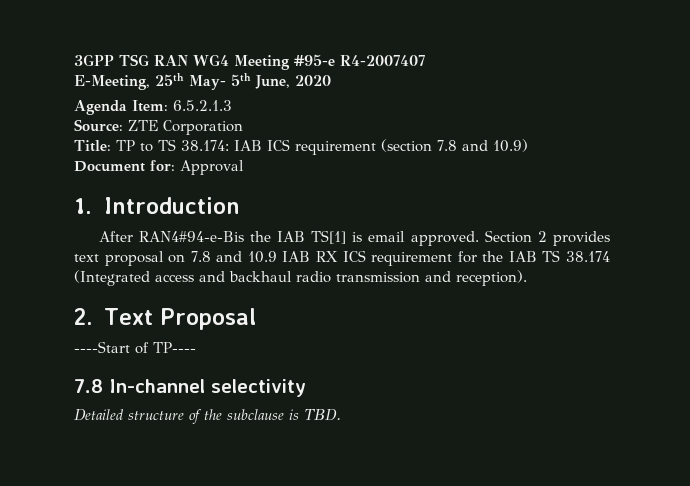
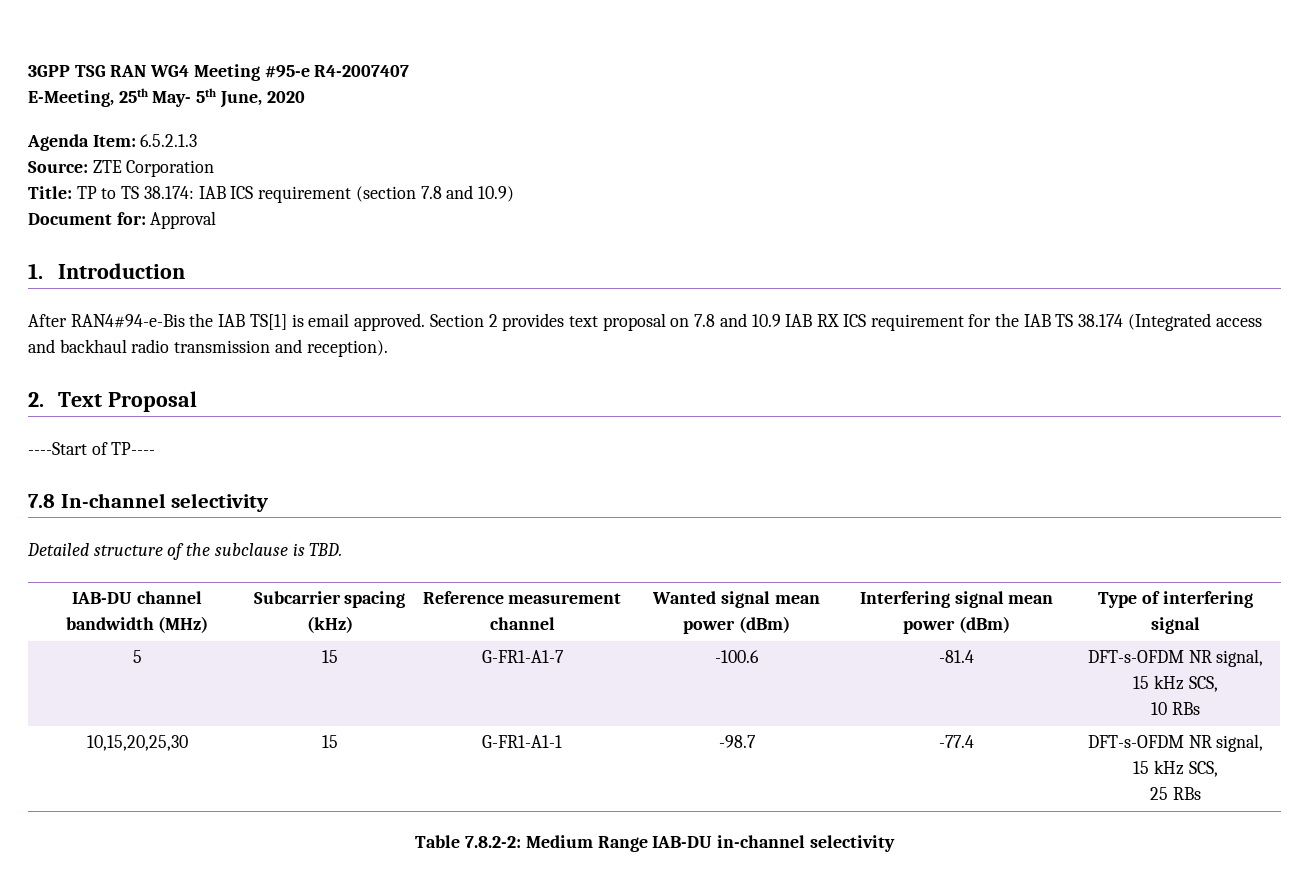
(341, 415) none -> [72,591,202,604] [65,616,209,633] [253,591,406,608] [306,616,353,633] [422,591,622,604] [489,617,555,630] [652,591,820,608] [683,616,790,634] [859,591,1054,608] [903,616,1010,634] [1098,591,1253,608] [1151,617,1200,634] [132,650,142,663] [321,650,338,663] [481,650,564,663] [715,650,759,663] [939,650,974,663] [1087,649,1264,667] [1133,675,1218,692] [1151,702,1200,715] [86,735,188,751] [321,735,338,748] [482,735,562,748] [718,735,756,748] [939,735,974,748] [1087,734,1264,752] [1133,760,1218,777] [1150,787,1201,800] [415,835,895,852] // IAB-DU channel bandwidth (MHz) | Subcarrier spacing (kHz) | Reference measurement channel | Wanted signal mean power (dBm) | Interfering signal mean power (dBm) | Type of interfering signal // 5 | 15 | G-FR1-A1-7 | -100.6 | -81.4 | DFT-s-OFDM NR signal, 15 kHz SCS, // 10 RBs // 10,15,20,25,30 | 15 | G-FR1-A1-1 | -98.7 | -77.4 | DFT-s-OFDM NR signal, 15 kHz SCS, // 25 RBs // Table 7.8.2-2: Medium Range IAB-DU in-channel selectivity

